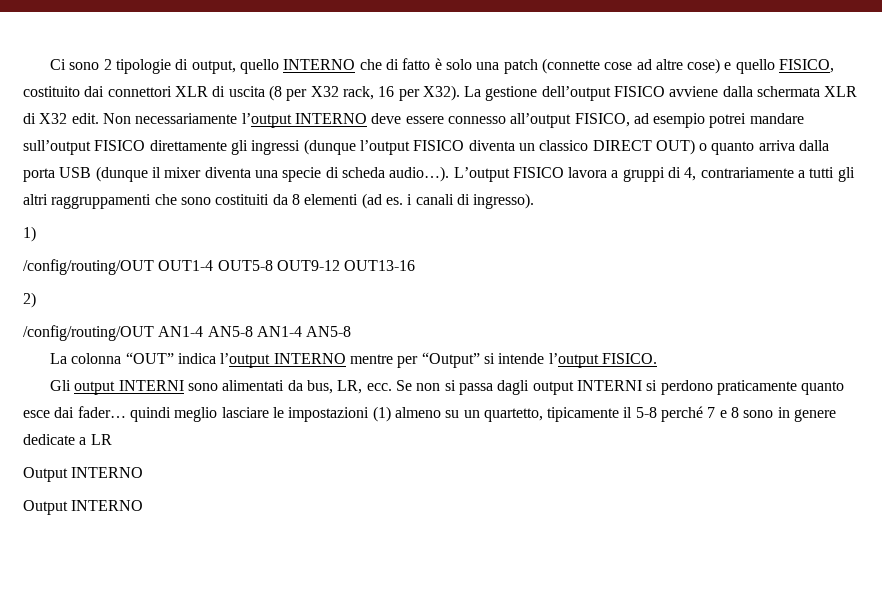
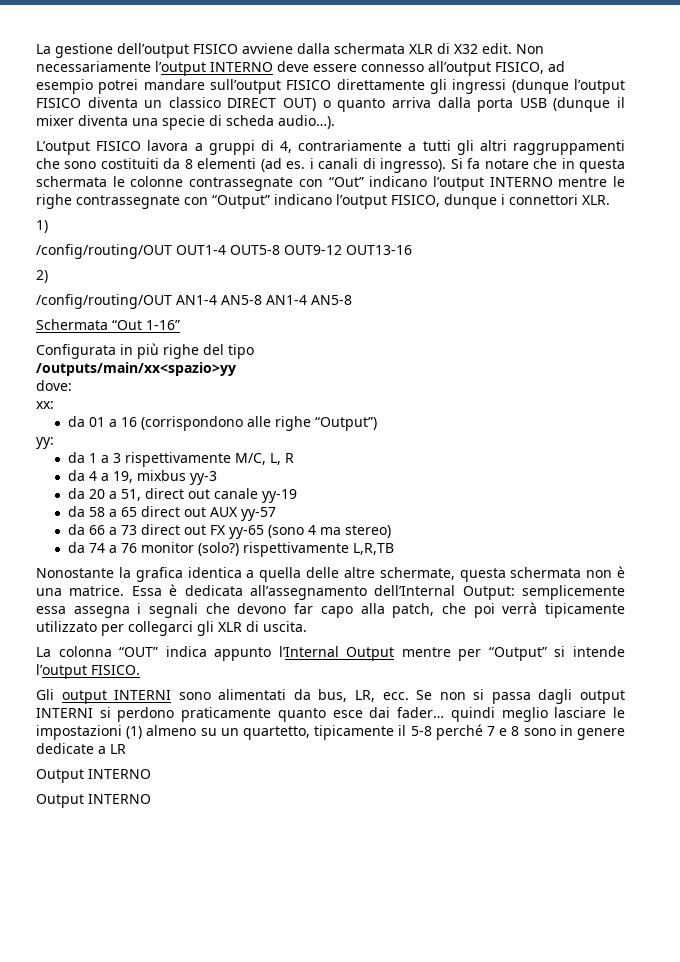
[50,58,835,74] [23,85,460,101] Ci sono 2 tipologie di output, quello INTERNO che di fatto è solo una patch (connette cose ad altre cose) e quello FISICO, costituito dai connettori XLR di uscita (8 per X32 rack, 16 per X32). -> (36, 49) none
(450, 174) none -> (335, 122) //
(535, 201) none -> [450,158,626,173] [36,176,625,191] [36,194,610,209] Si fa notare che in questa schermata le colonne contrassegnate con “Out” indicano l’output INTERNO mentre le righe contrassegnate con “Output” indicano l’output FISICO, dunque i connettori XLR.
(352, 331) none -> [36,319,180,330] [36,343,254,359] [36,362,236,376] [36,380,72,391] [36,401,54,409] [67,416,377,431] [36,437,54,449] [67,452,294,467] [67,470,217,485] [67,488,297,503] [67,506,276,521] [67,524,391,539] [67,542,394,557] [36,566,625,582] [36,584,625,600] [36,602,625,618] [36,621,307,636] // Schermata “Out 1-16” // Configurata in più righe del tipo // /outputs/main/xx<spazio>yy // dove: // xx: // da 01 a 16 (corrispondono alle righe “Output”) // yy: // da 1 a 3 rispettivamente M/C, L, R // da 4 a 19, mixbus yy-3 // da 20 a 51, direct out canale yy-19 // da 58 a 65 direct out AUX yy-57 // da 66 a 73 direct out FX yy-65 (sono 4 ma stereo) // da 74 a 76 monitor (solo?) rispettivamente L,R,TB // Nonostante la grafica identica a quella delle altre schermate, questa schermata non è una matrice. Essa è dedicata all’assegnamento dell’Internal Output: semplicemente essa assegna i segnali che devono far capo alla patch, che poi verrà tipicamente utilizzato per collegarci gli XLR di uscita.
[220,353,346,368] l’output INTERNO -> [214,646,395,661] appunto l’Internal Output

